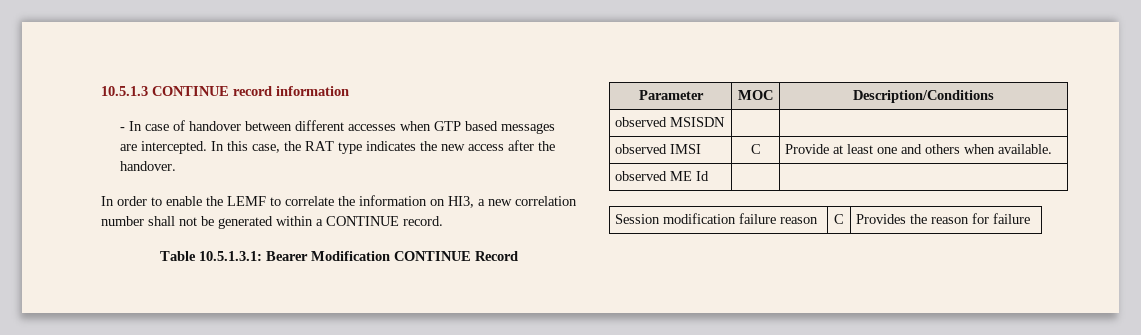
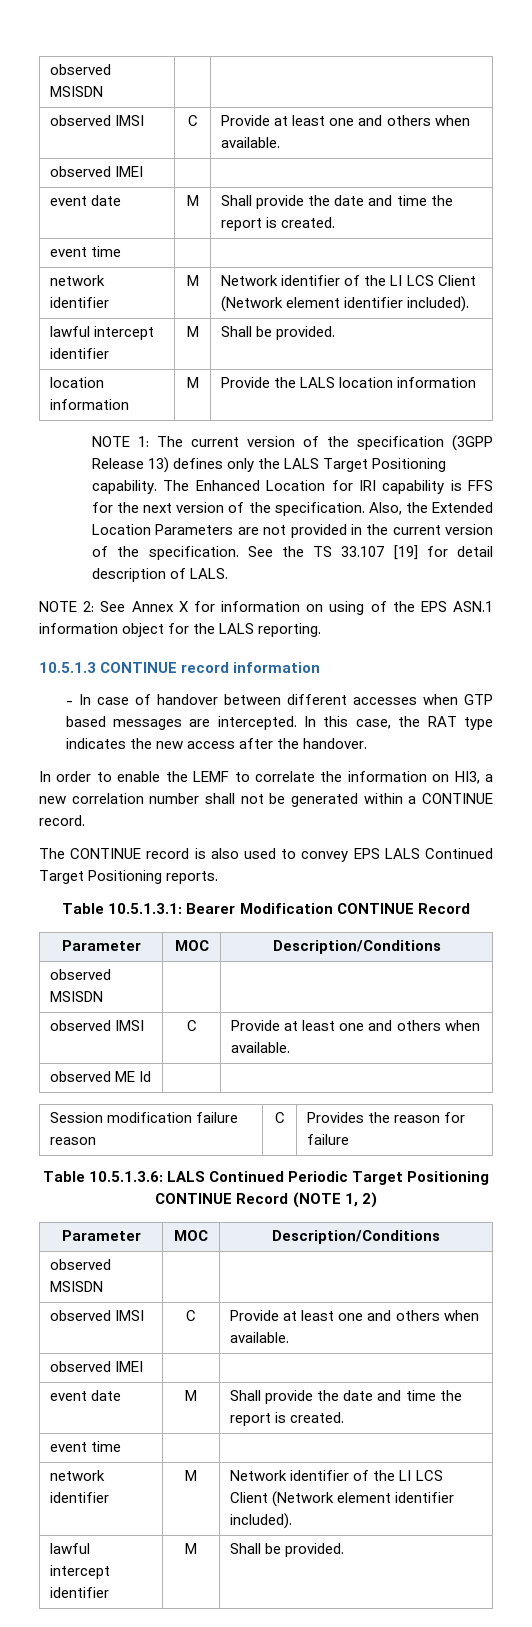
(101, 91) none -> [50,64,112,75] [50,86,104,97] [50,115,145,126] [187,115,198,126] [221,115,470,126] [221,137,281,148] [50,166,144,177] [50,195,122,206] [186,195,199,206] [221,195,453,209] [221,217,336,231] [50,246,122,257] [50,275,106,286] [50,297,110,308] [186,275,199,286] [221,275,476,286] [221,296,470,312] [50,326,155,340] [50,348,110,359] [186,326,199,337] [221,326,336,340] [50,377,105,388] [50,399,130,410] [186,377,199,388] [221,377,477,388] [92,435,493,451] [92,457,447,473] [92,480,493,494] [92,502,493,516] [92,524,493,538] [92,545,494,560] [92,568,229,582] [39,601,494,615] [39,623,322,637] observed MSISDN | | // observed IMSI | C | Provide at least one and others when available. // observed IMEI | | // event date | M | Shall provide the date and time the report is created. // event time | | // network identifier | M | Network identifier of the LI LCS Client (Network element identifier included). // lawful intercept identifier | M | Shall be provided. // location information | M | Provide the LALS location information // NOTE 1: The current version of the specification (3GPP Release 13) defines only the LALS Target Positioning capability. The Enhanced Location for IRI capability is FFS for the next version of the specification. Also, the Extended Location Parameters are not provided in the current version of the specification. See the TS 33.107 [19] for detail description of LALS. // NOTE 2: See Annex X for information on using of the EPS ASN.1 information object for the LALS reporting. //
(443, 221) none -> [39,848,493,862] [39,870,219,884] // The CONTINUE record is also used to convey EPS LALS Continued Target Positioning reports.
(1030, 218) none -> [42,1171,490,1185] [155,1192,377,1208] [61,1230,141,1241] [174,1230,208,1241] [272,1230,440,1244] [50,1259,112,1270] [50,1281,104,1292] [50,1310,145,1321] [186,1310,196,1321] [230,1310,479,1321] [230,1332,290,1343] [50,1361,144,1372] [50,1390,122,1401] [185,1390,197,1401] [230,1390,462,1404] [230,1412,345,1426] [50,1441,122,1452] [50,1470,106,1481] [50,1492,110,1503] [185,1470,197,1481] [230,1470,443,1481] [230,1491,455,1507] [230,1513,293,1529] [50,1543,91,1554] [50,1565,111,1579] [50,1587,110,1598] [185,1543,197,1554] [230,1543,345,1557] // Table 10.5.1.3.6: LALS Continued Periodic Target Positioning CONTINUE Record (NOTE 1, 2) // Parameter | MOC | Description/Conditions // observed MSISDN | | // observed IMSI | C | Provide at least one and others when available. // observed IMEI | | // event date | M | Shall provide the date and time the report is created. // event time | | // network identifier | M | Network identifier of the LI LCS Client (Network element identifier included). // lawful intercept identifier | M | Shall be provided.

